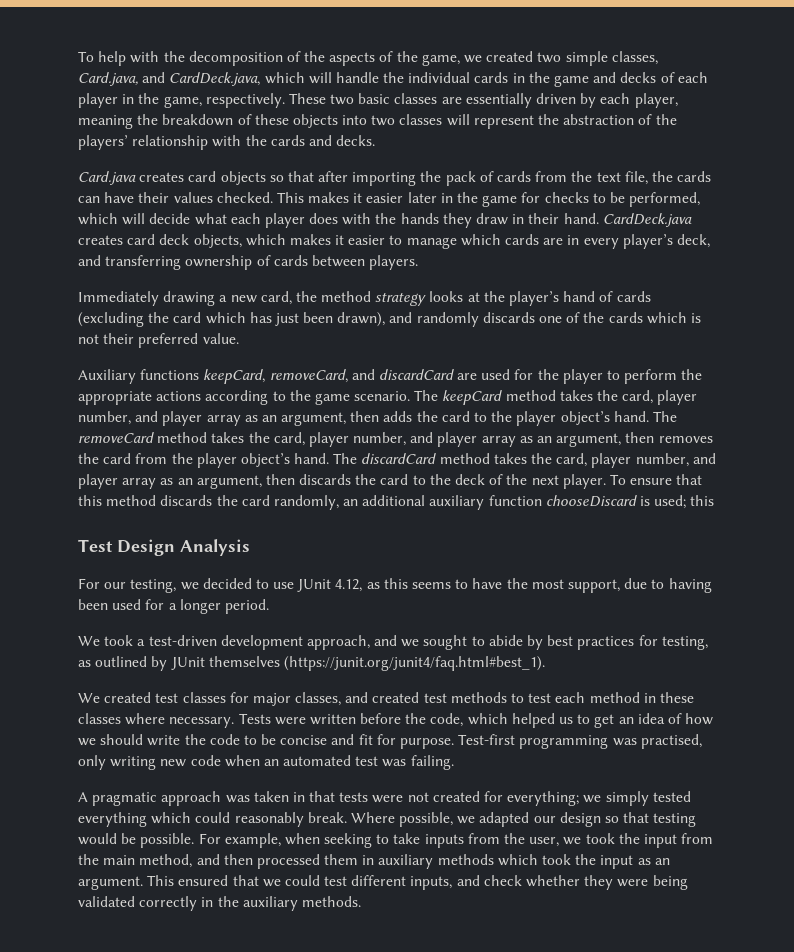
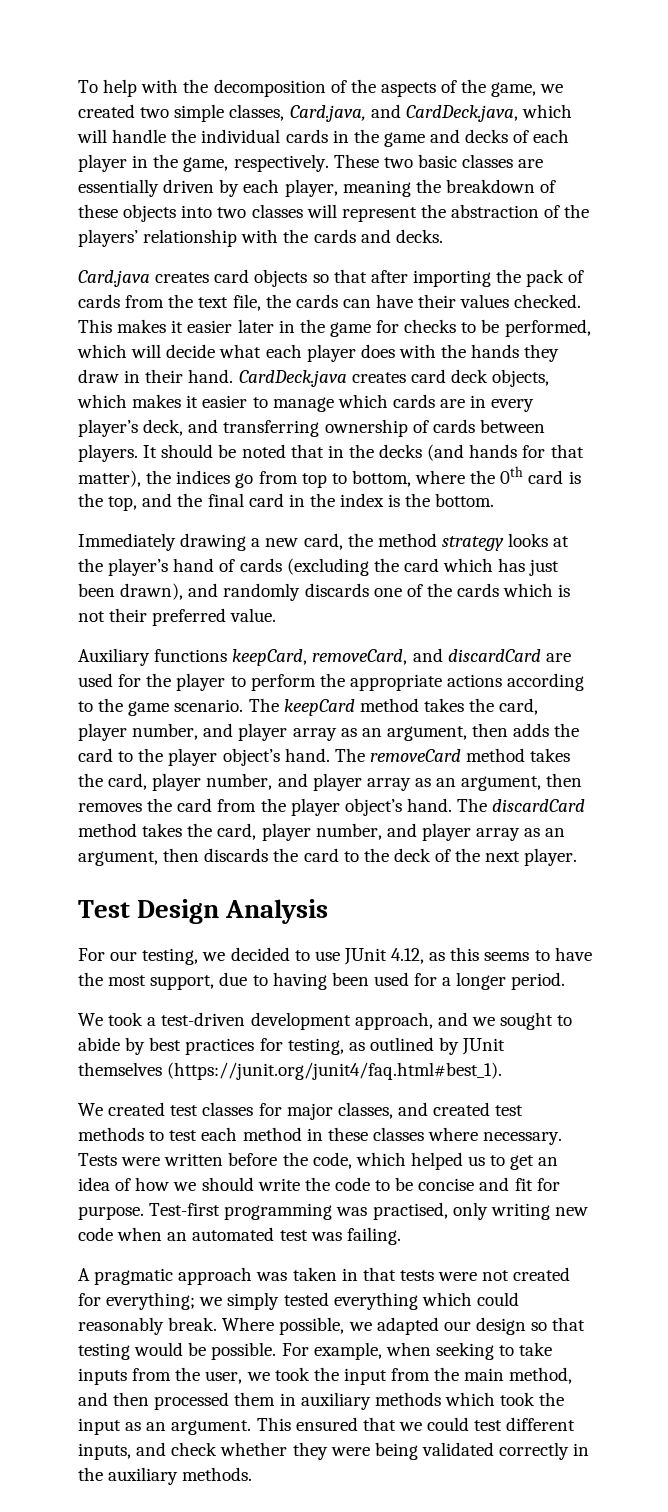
(419, 262) none -> [143,444,584,461] [78,466,581,488] [78,493,495,511] It should be noted that in the decks (and hands for that matter), the indices go from top to bottom, where the 0th card is the top, and the final card in the index is the bottom.
[609,474,703,485] [78,495,715,510] To ensure that this method discards the card randomly, an additional auxiliary function chooseDiscard is used; this -> (578, 857) none

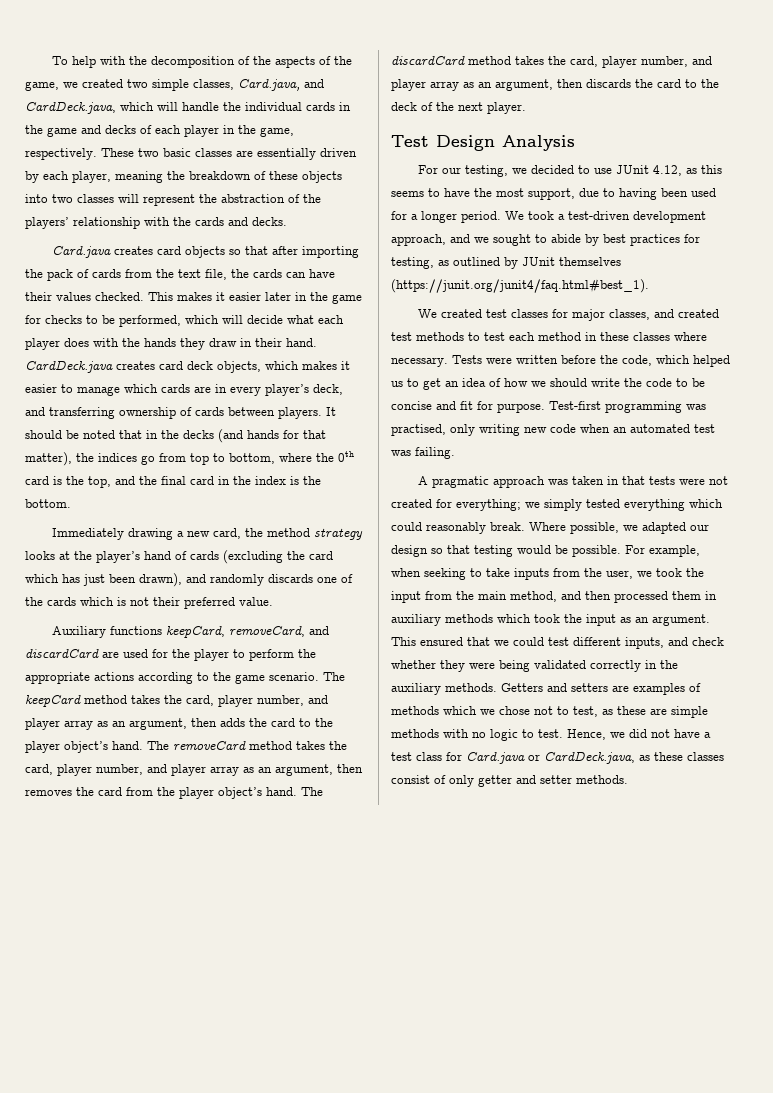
(566, 981) // -> (501, 217) none
(253, 1474) none -> [501,683,701,695] [391,706,708,718] [391,729,711,741] [391,751,724,764] [391,775,628,787] Getters and setters are examples of methods which we chose not to test, as these are simple methods with no logic to test. Hence, we did not have a test class for Card.java or CardDeck.java, as these classes consist of only getter and setter methods.

